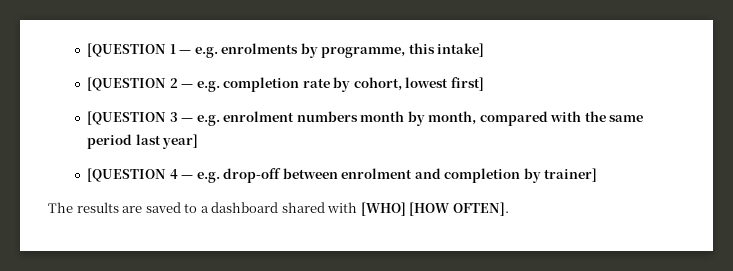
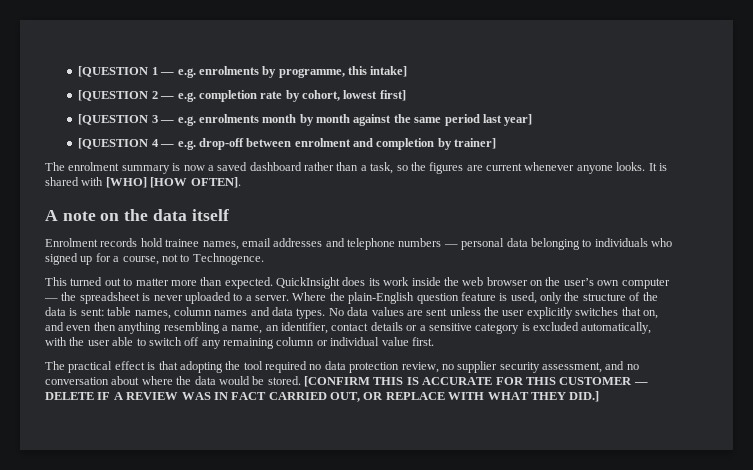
[223,111,582,126] enrolment numbers month by month, compared with -> [198,114,392,126] enrolments month by month against
[76,202,279,213] results are saved to a dashboard -> [68,162,667,174] enrolment summary is now a saved dashboard rather than a task, so the figures are current whenever anyone looks. It is
(509, 209) none -> [45,209,229,221] [45,238,672,250] [45,253,264,265] [45,277,670,289] [44,292,658,304] [45,307,658,319] [45,322,652,334] [45,337,434,349] [45,361,639,373] [45,376,648,387] [45,391,600,402] // A note on the data itself // Enrolment records hold trainee names, email addresses and telephone numbers — personal data belonging to individuals who signed up for a course, not to Technogence. // This turned out to matter more than expected. QuickInsight does its work inside the web browser on the user’s own computer — the spreadsheet is never uploaded to a server. Where the plain-English question feature is used, only the structure of the data is sent: table names, column names and data types. No data values are sent unless the user explicitly switches that on, and even then anything resembling a name, an identifier, contact details or a sensitive category is excluded automatically, with the user able to switch off any remaining column or individual value first. // The practical effect is that adopting the tool required no data protection review, no supplier security assessment, and no conversation about where the data would be stored. [CONFIRM THIS IS ACCURATE FOR THIS CUSTOMER — DELETE IF A REVIEW WAS IN FACT CARRIED OUT, OR REPLACE WITH WHAT THEY DID.]

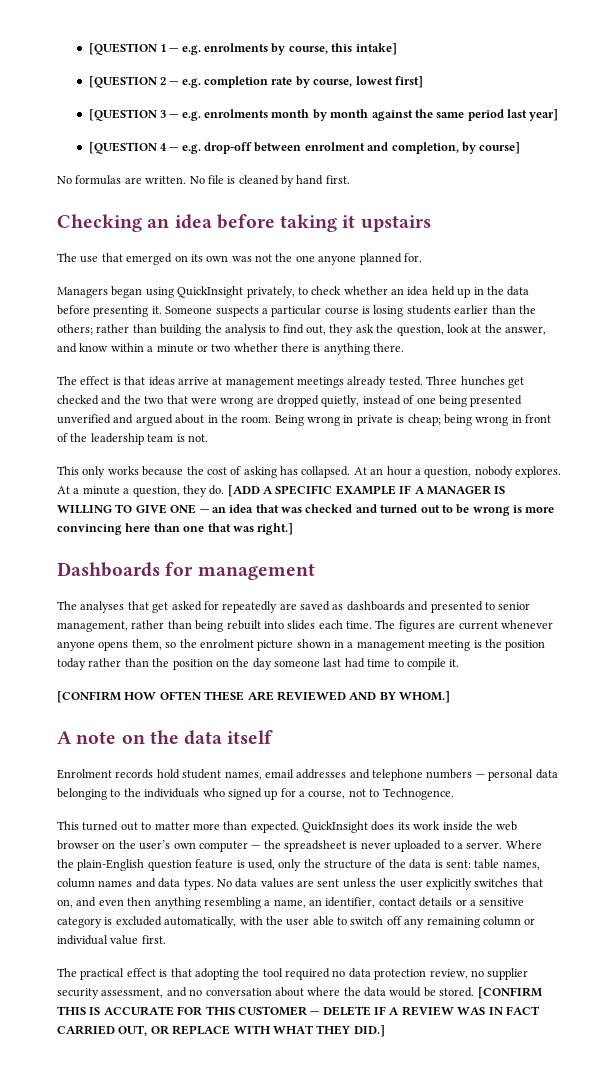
[278,68,345,78] programme, -> [288,46,328,54] course,
[302,90,341,101] cohort, -> [313,79,353,87] course,
[376,138,497,150] [45,162,426,174] completion by trainer] // The enrolment summary is now a saved dashboard rather than a task, so the -> [391,142,521,154] [57,175,350,187] [57,214,431,232] [57,253,422,265] [57,286,530,298] [57,305,536,317] [57,324,546,336] [57,343,405,355] [57,376,524,388] [57,395,523,407] [57,414,551,426] [57,433,208,445] [57,466,561,478] [57,485,506,497] [57,504,555,516] [57,523,294,535] [57,562,315,580] [57,601,531,613] [57,620,396,632] completion, by course] // No formulas are written. No file is cleaned by hand first. // Checking an idea before taking it upstairs // The use that emerged on its own was not the one anyone planned for. // Managers began using QuickInsight privately, to check whether an idea held up in the data before presenting it. Someone suspects a particular course is losing students earlier than the others; rather than building the analysis to find out, they ask the question, look at the answer, and know within a minute or two whether there is anything there. // The effect is that ideas arrive at management meetings already tested. Three hunches get checked and the two that were wrong are dropped quietly, instead of one being presented unverified and argued about in the room. Being wrong in private is cheap; being wrong in front of the leadership team is not. // This only works because the cost of asking has collapsed. At an hour a question, nobody explores. At a minute a question, they do. [ADD A SPECIFIC EXAMPLE IF A MANAGER IS WILLING TO GIVE ONE — an idea that was checked and turned out to be wrong is more convincing here than one that was right.] // Dashboards for management // The analyses that get asked for repeatedly are saved as dashboards and presented to senior management, rather than being rebuilt into slides each time. The
[616,162,667,171] [45,177,241,188] looks. It is shared with [WHO] [HOW OFTEN]. -> [98,639,546,651] [57,658,460,670] [57,691,450,703] opens them, so the enrolment picture shown in a management meeting is the position today rather than the position on the day someone last had time to compile it. // [CONFIRM HOW OFTEN THESE ARE REVIEWED AND BY WHOM.]
[165,239,200,247] trainee -> [182,769,222,779] student
(592, 243) none -> [123,788,141,797] the

